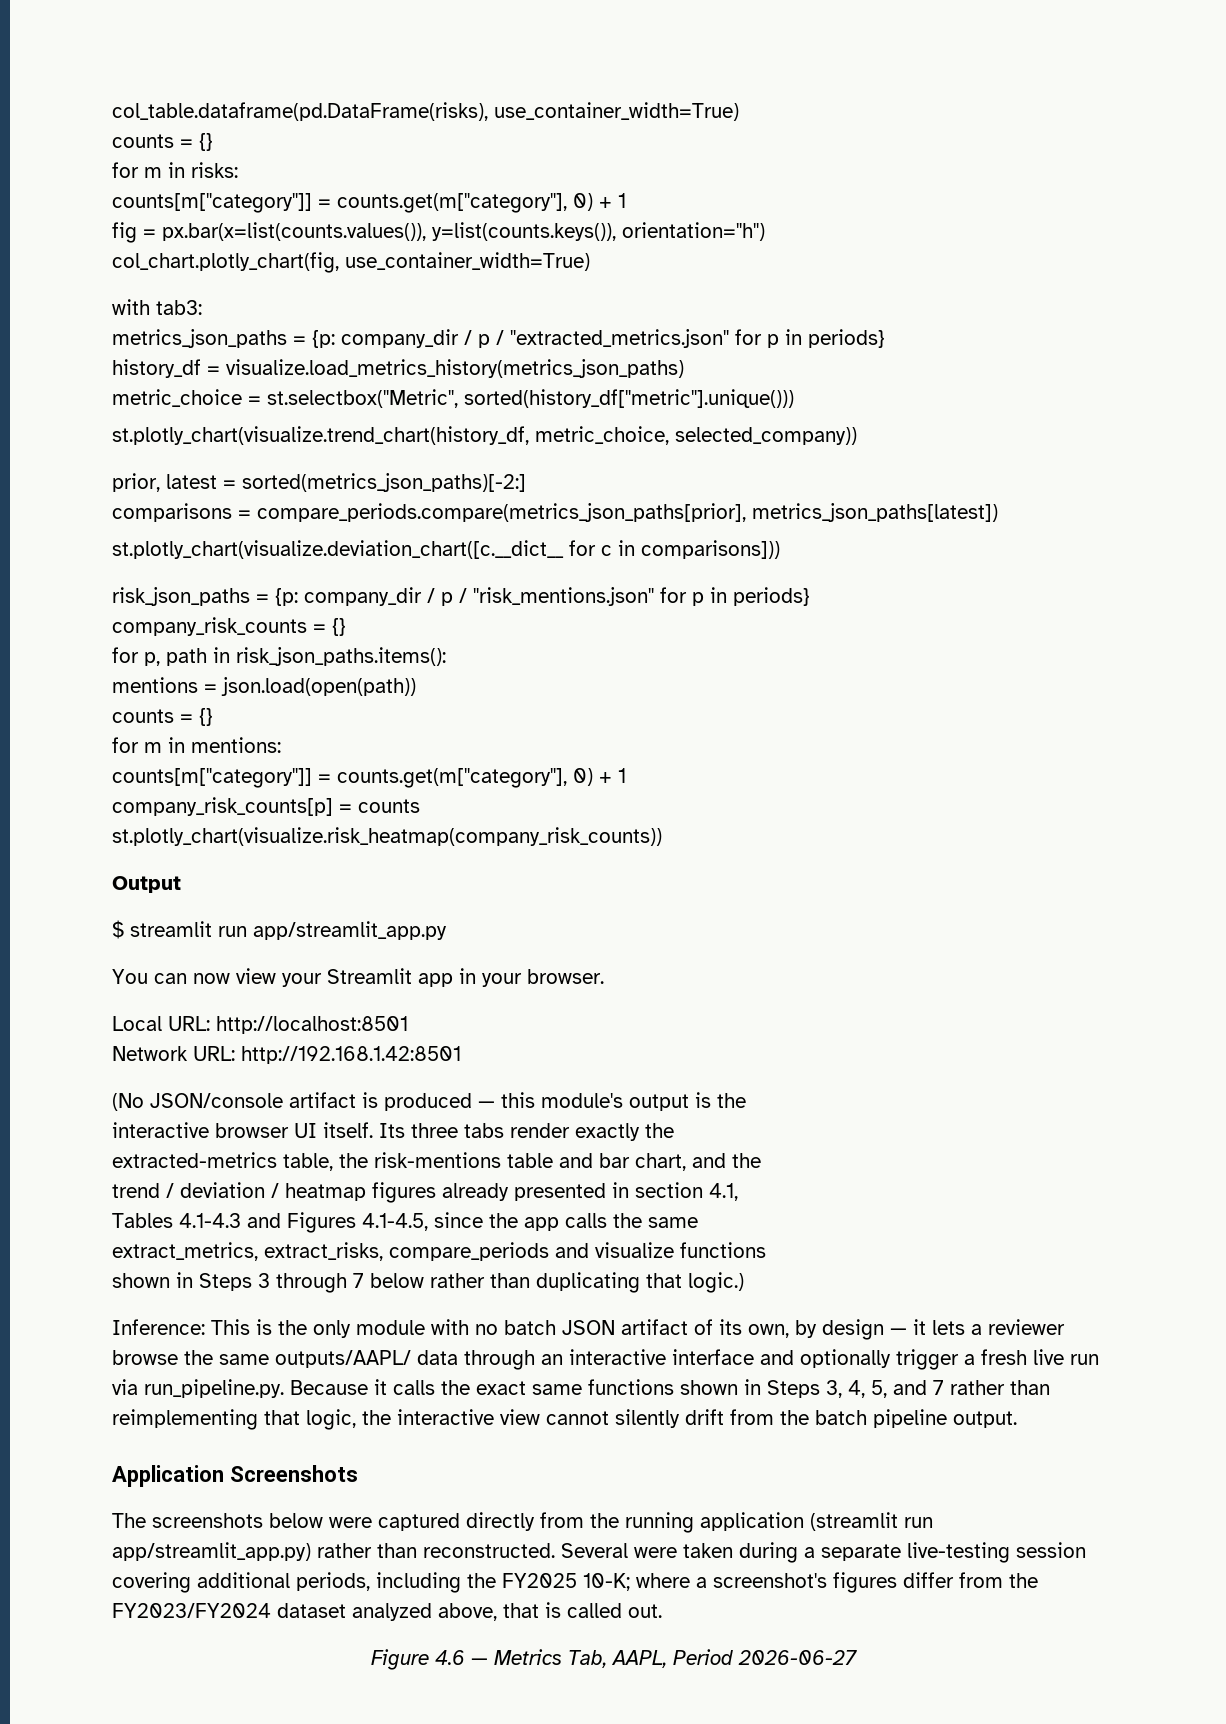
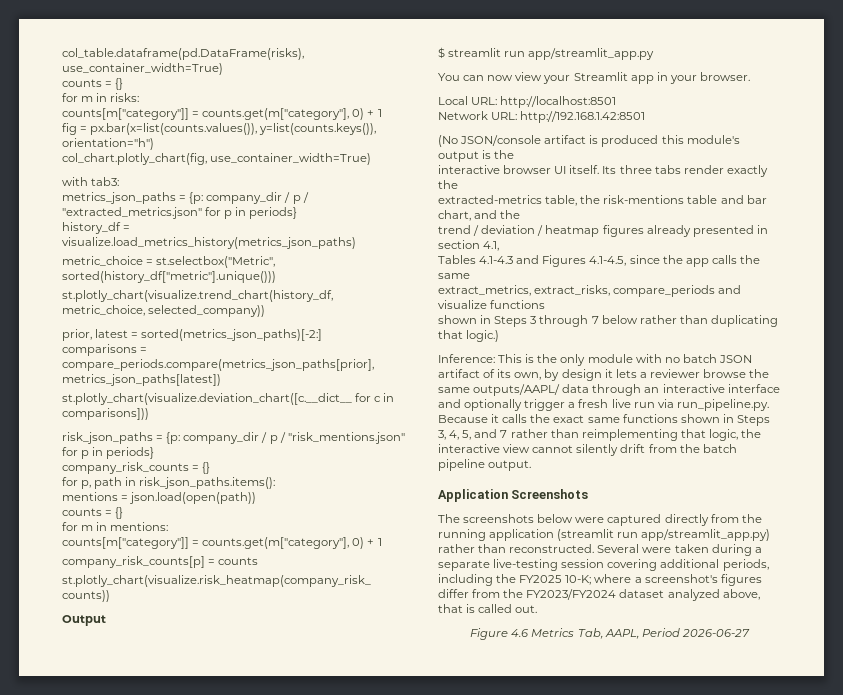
[478,1101,495,1108] — -> (659, 141) none
[890,1328,907,1335] — -> (602, 375) none
[470,1658,488,1665] — -> (530, 633) none

